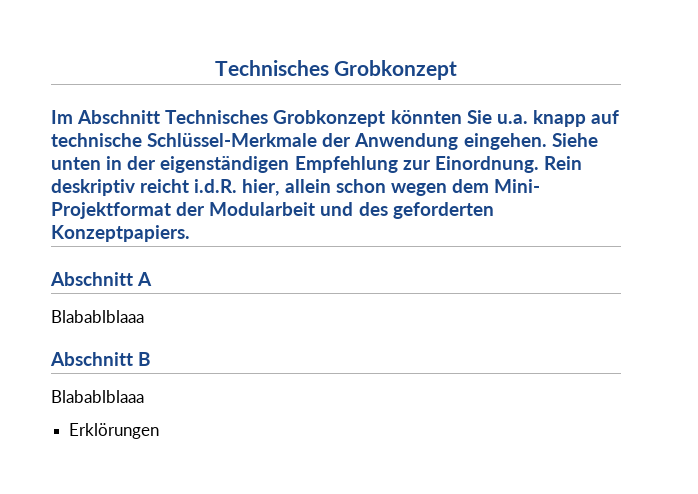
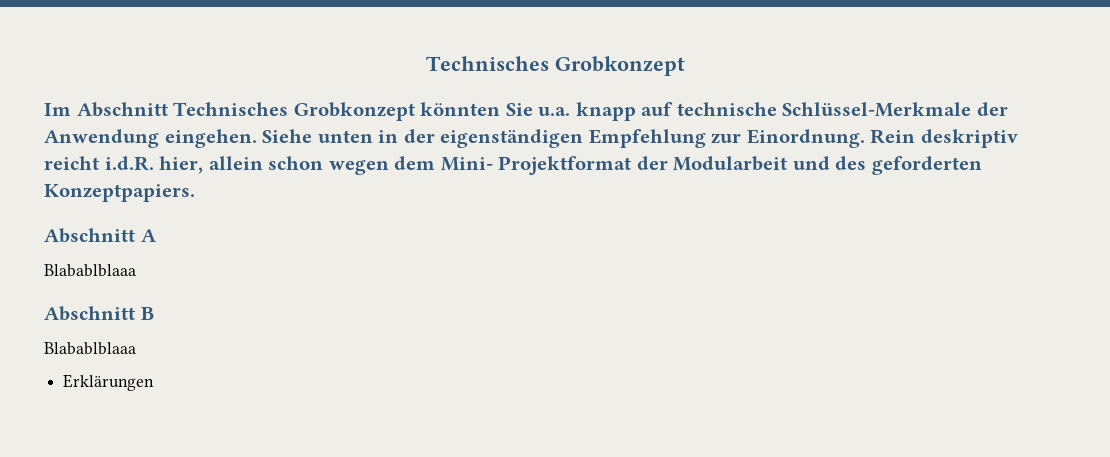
[69,423,160,439] Erklörungen -> [63,374,155,391] Erklärungen

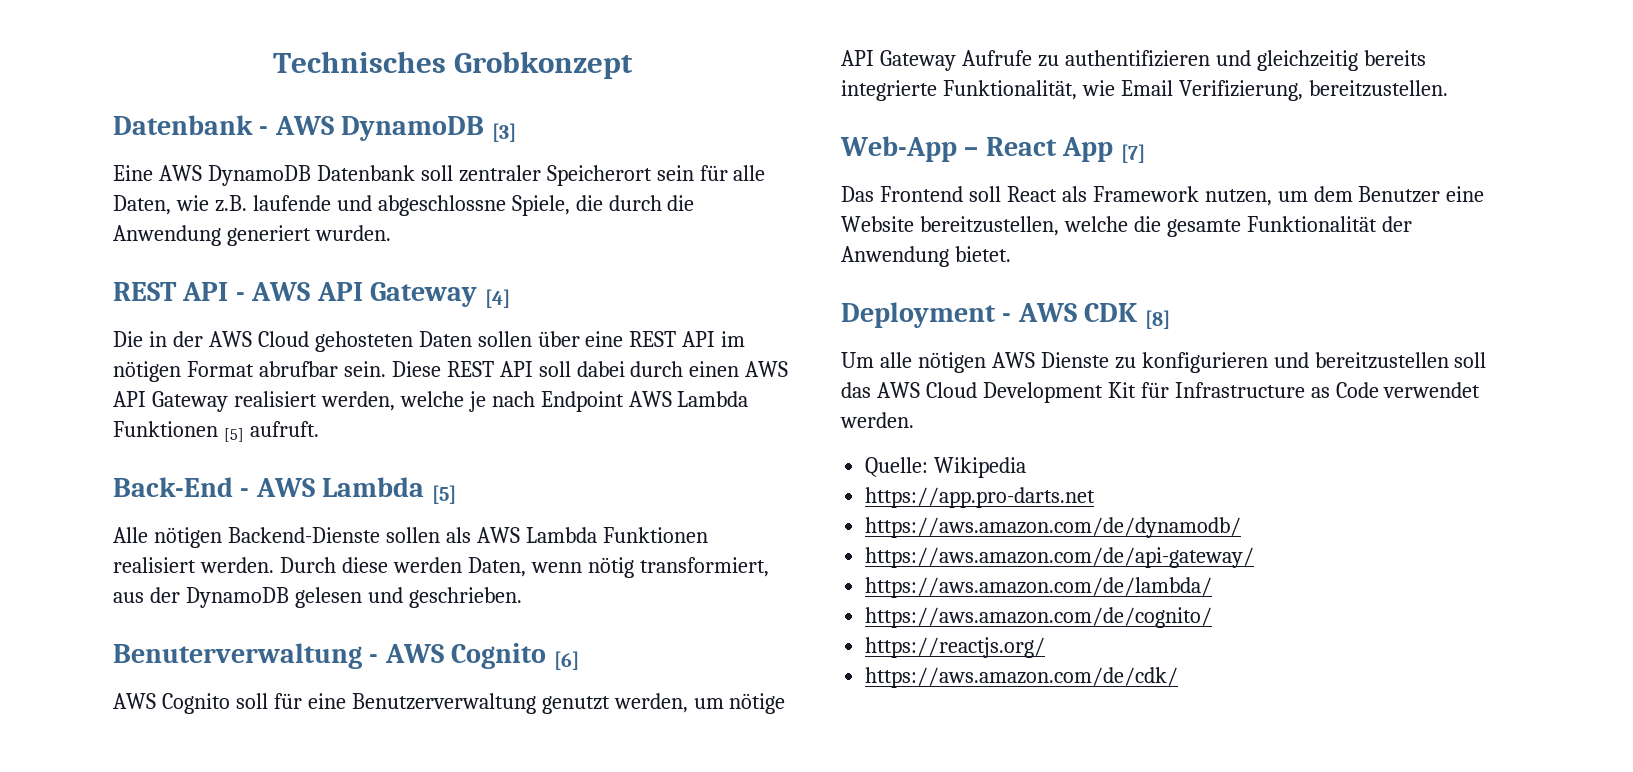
[44,102,1008,121] [44,129,1018,148] [44,156,982,175] [44,184,195,202] [44,228,157,243] [44,264,136,277] [44,306,154,321] [44,342,136,355] [63,374,155,391] Im Abschnitt Technisches Grobkonzept könnten Sie u.a. knapp auf technische Schlüssel-Merkmale der Anwendung eingehen. Siehe unten in der eigenständigen Empfehlung zur Einordnung. Rein deskriptiv reicht i.d.R. hier, allein schon wegen dem Mini- Projektformat der Modularbeit und des geforderten Konzeptpapiers. // Abschnitt A // Blabablblaaa // Abschnitt B // Blabablblaaa // Erklärungen -> [113,115,516,142] [113,165,766,186] [113,195,695,216] [113,225,391,246] [113,282,510,308] [113,331,746,352] [113,361,789,382] [113,391,749,412] [113,421,319,442] [113,477,456,504] [113,527,708,548] [113,557,769,578] [113,587,522,608] [113,643,579,670] [113,693,786,714] [841,50,1426,71] [841,80,1448,101] [840,136,1145,163] [841,186,1485,206] [841,216,1412,237] [841,246,1011,267] [841,302,1170,329] [841,352,1487,373] [841,382,1481,403] [840,412,914,428] [865,457,1027,478] [865,487,1096,508] [865,517,1242,538] [865,547,1255,568] [865,577,1213,598] [865,607,1213,628] [865,637,1046,658] [865,667,1179,688] Datenbank - AWS DynamoDB [3] // Eine AWS DynamoDB Datenbank soll zentraler Speicherort sein für alle Daten, wie z.B. laufende und abgeschlossne Spiele, die durch die Anwendung generiert wurden. // REST API - AWS API Gateway [4] // Die in der AWS Cloud gehosteten Daten sollen über eine REST API im nötigen Format abrufbar sein. Diese REST API soll dabei durch einen AWS API Gateway realisiert werden, welche je nach Endpoint AWS Lambda Funktionen [5] aufruft. // Back-End - AWS Lambda [5] // Alle nötigen Backend-Dienste sollen als AWS Lambda Funktionen realisiert werden. Durch diese werden Daten, wenn nötig transformiert, aus der DynamoDB gelesen und geschrieben. // Benuterverwaltung - AWS Cognito [6] // AWS Cognito soll für eine Benutzerverwaltung genutzt werden, um nötige API Gateway Aufrufe zu authentifizieren und gleichzeitig bereits integrierte Funktionalität, wie Email Verifizierung, bereitzustellen. // Web-App – React App [7] // Das Frontend soll React als Framework nutzen, um dem Benutzer eine Website bereitzustellen, welche die gesamte Funktionalität der Anwendung bietet. // Deployment - AWS CDK [8] // Um alle nötigen AWS Dienste zu konfigurieren und bereitzustellen soll das AWS Cloud Development Kit für Infrastructure as Code verwendet werden. // Quelle: Wikipedia // https://app.pro-darts.net // https://aws.amazon.com/de/dynamodb/ // https://aws.amazon.com/de/api-gateway/ // https://aws.amazon.com/de/lambda/ // https://aws.amazon.com/de/cognito/ // https://reactjs.org/ // https://aws.amazon.com/de/cdk/

